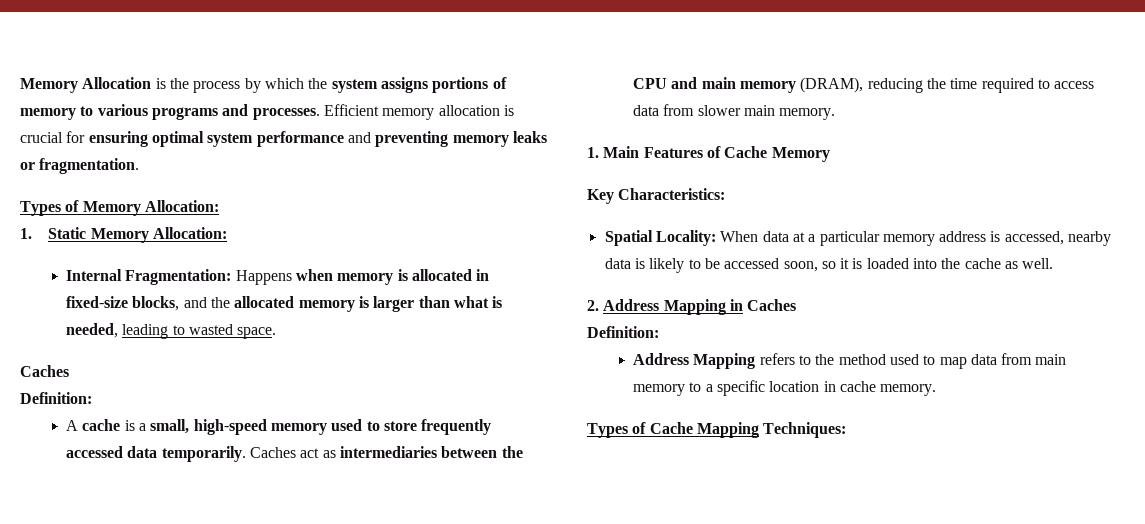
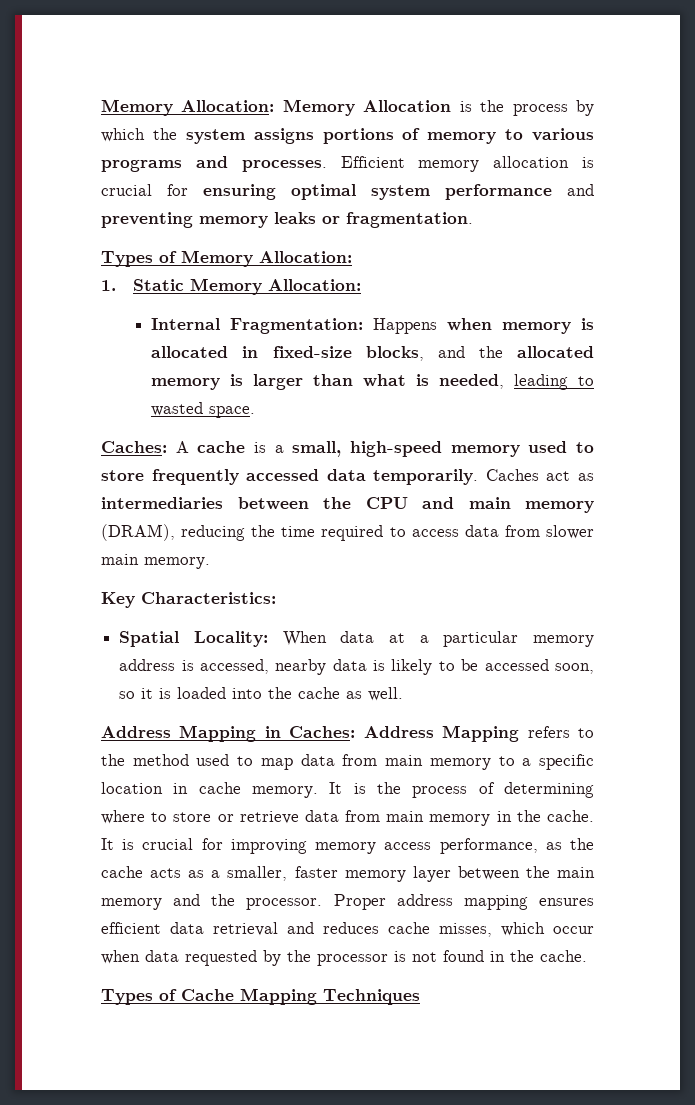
[20,78,78,93] Memory -> [101,99,355,116] Memory Allocation: Memory
[20,365,69,377] [20,392,92,404] Caches // Definition: // -> [101,441,167,453] Caches:
[587,146,830,162] // 1. Main Features of Cache Memory -> (210, 563) none
[587,300,599,311] 2. -> (404, 694) none
[747,299,797,311] [587,326,659,338] Caches // Definition: // -> [289,726,356,738] Caches:
(937, 390) none -> [329,782,594,798] [101,810,594,826] [101,838,594,854] [101,866,595,882] [101,894,594,910] [101,922,594,937] [101,950,587,966] It is the process of determining where to store or retrieve data from main memory in the cache. It is crucial for improving memory access performance, as the cache acts as a smaller, faster memory layer between the main memory and the processor. Proper address mapping ensures efficient data retrieval and reduces cache misses, which occur when data requested by the processor is not found in the cache.
[763,422,847,438] Techniques: -> [323,989,420,1005] Techniques

